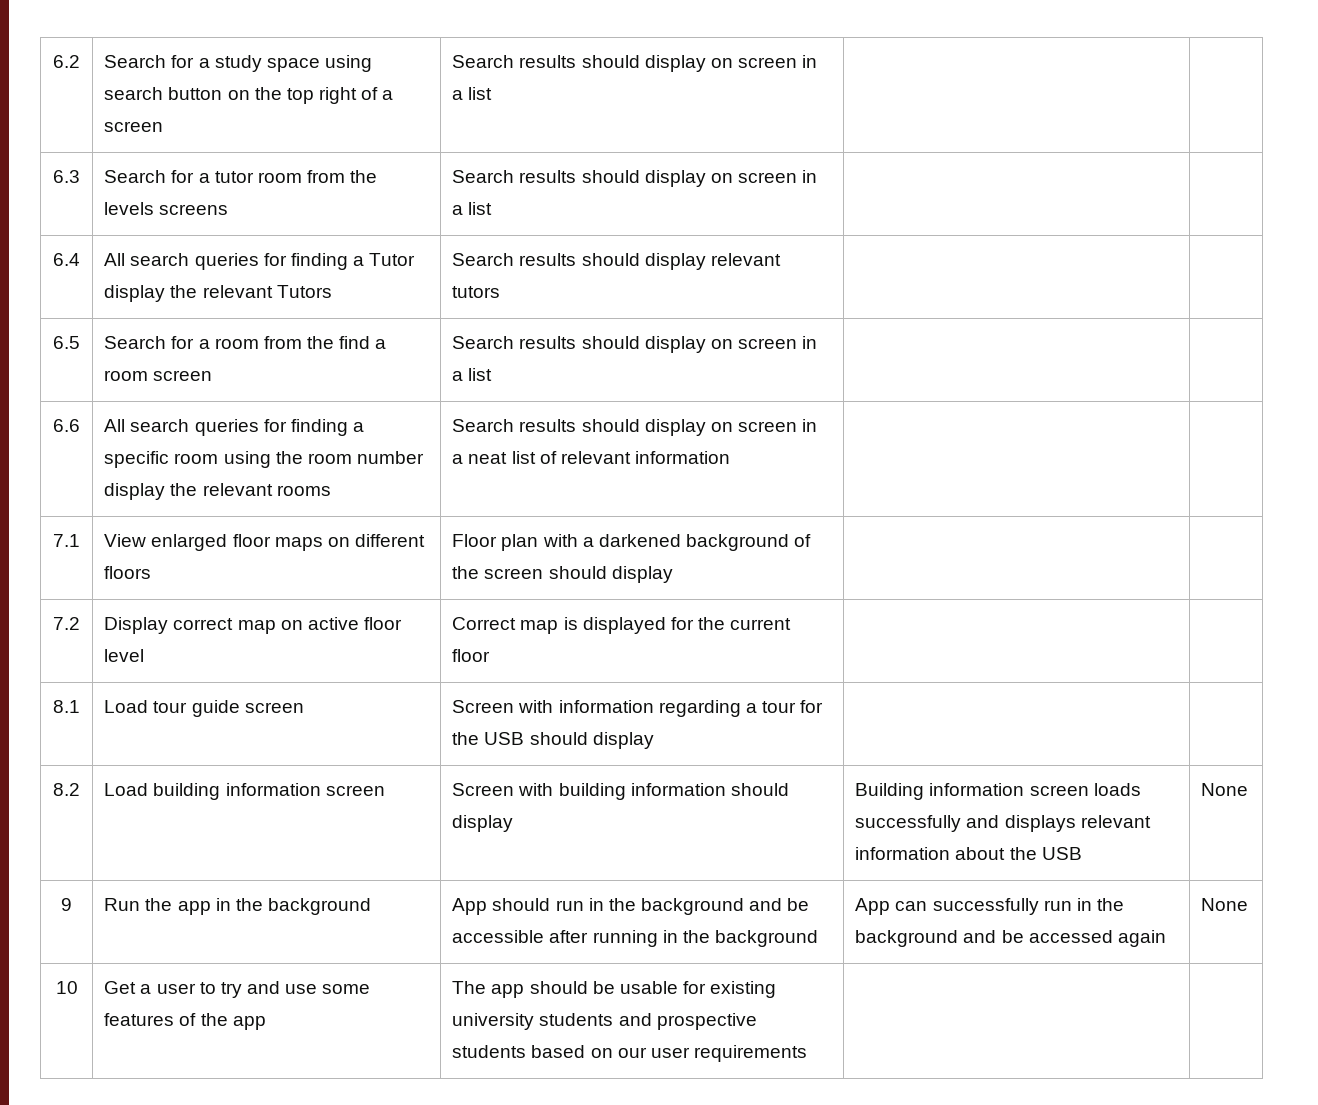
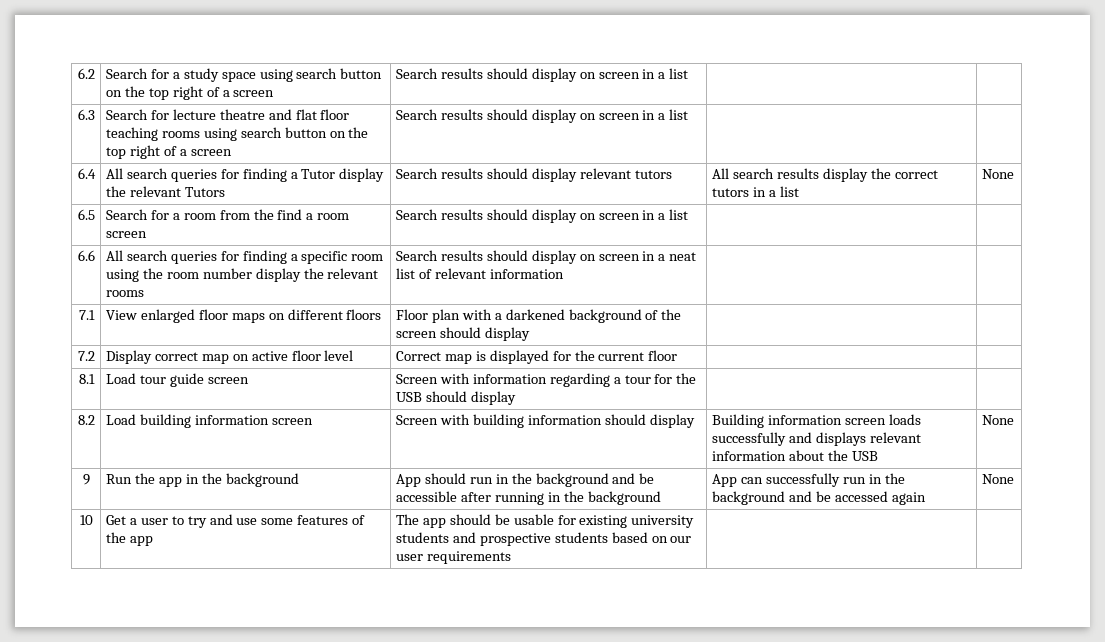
[198,170,378,183] [104,202,229,215] a tutor room from the levels screens -> [172,109,350,120] [105,127,369,141] [105,145,232,159] lecture theatre and flat floor teaching rooms using search button on the top right of a screen
(501, 292) | -> [711,168,938,182] [711,186,799,197] [981,169,1014,179] All search results display the correct tutors in a list | None

